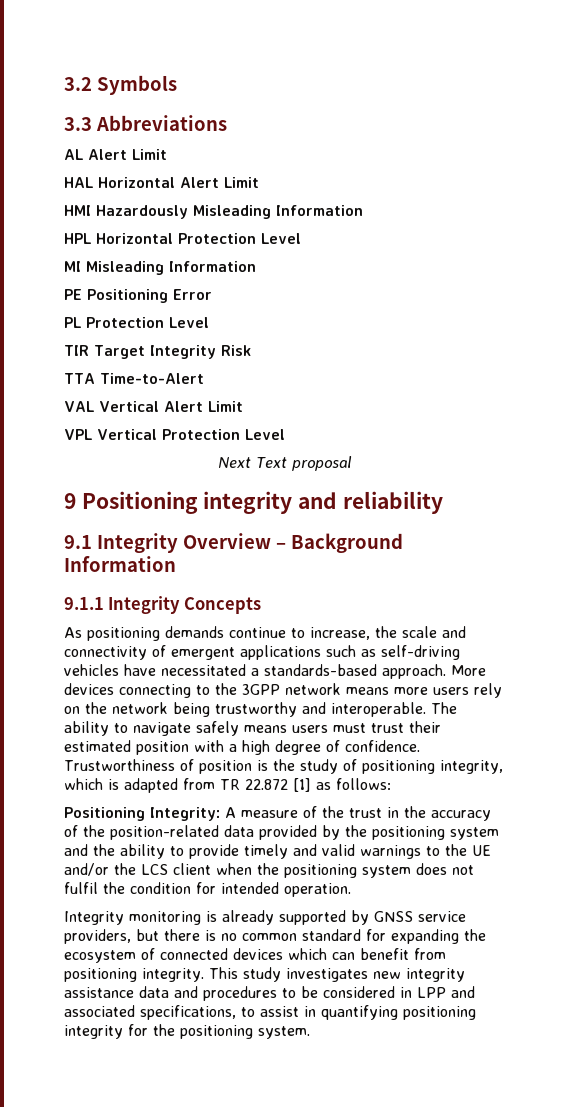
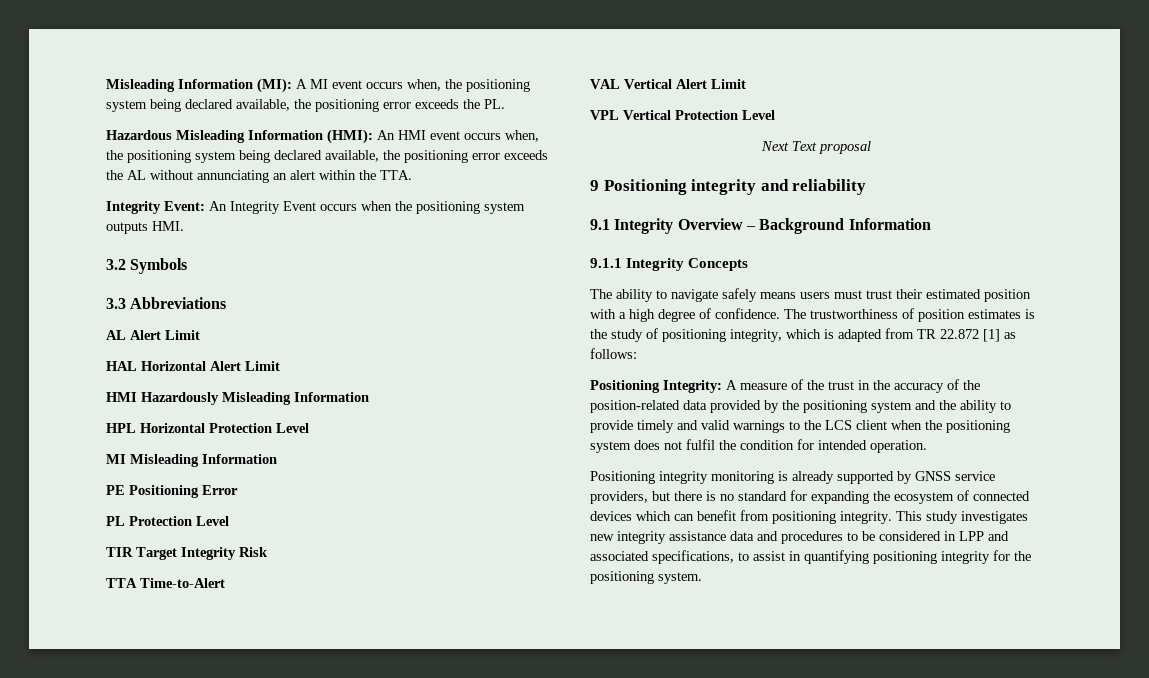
(64, 84) none -> [106,78,530,93] [106,99,505,112] [106,129,539,144] [106,150,548,163] [106,170,412,183] [106,201,525,214] [106,221,184,234] Misleading Information (MI): A MI event occurs when, the positioning system being declared available, the positioning error exceeds the PL. // Hazardous Misleading Information (HMI): An HMI event occurs when, the positioning system being declared available, the positioning error exceeds the AL without annunciating an alert within the TTA. // Integrity Event: An Integrity Event occurs when the positioning system outputs HMI. //
[64,626,466,641] [64,645,460,660] [64,664,486,679] [64,683,502,698] [64,702,426,717] As positioning demands continue to increase, the scale and connectivity of emergent applications such as self-driving vehicles have necessitated a standards-based approach. More devices connecting to the 3GPP network means more users rely on the network being trustworthy and interoperable. -> (749, 264) none
[64,759,175,771] Trustworthiness -> [784,309,898,319] The trustworthiness
(252, 767) none -> [968,309,1021,319] estimates
[472,845,491,856] [64,863,136,876] UE and/or the -> (821, 425) none
[64,911,124,925] Integrity -> [590,471,708,484] Positioning integrity
[242,933,297,941] common -> (734, 497) none

